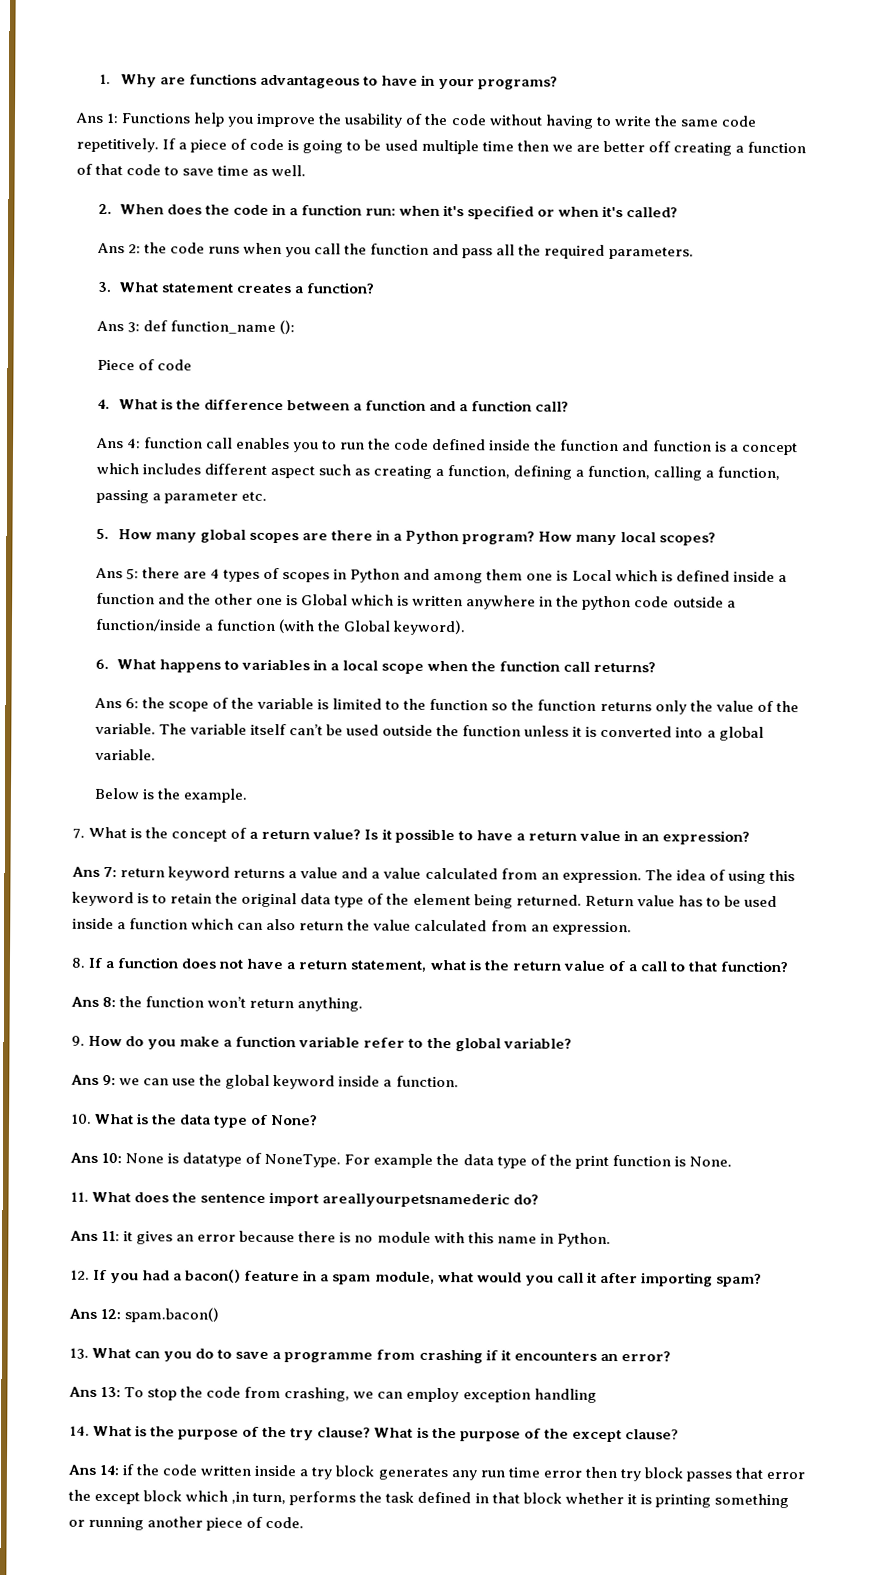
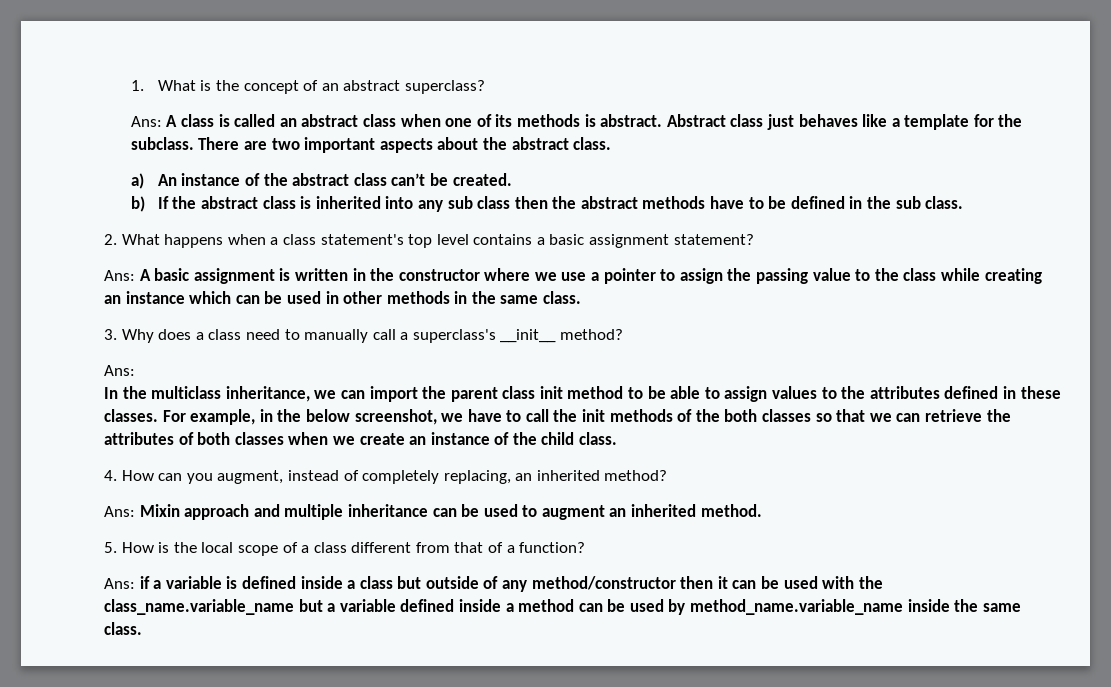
[120,73,558,90] [75,112,757,129] [76,137,806,156] [76,163,307,177] [97,203,679,220] [96,242,694,260] [96,281,375,294] [95,320,295,335] [96,359,192,371] [96,398,570,412] [95,437,798,456] [95,462,781,481] [95,489,267,504] [95,528,717,546] [94,567,787,584] [95,592,736,611] [94,618,467,636] [94,658,657,674] [93,697,799,715] [94,722,764,741] [94,748,156,761] [93,787,248,803] [72,828,85,839] Why are functions advantageous to have in your programs? // Ans 1: Functions help you improve the usability of the code without having to write the same code repetitively. If a piece of code is going to be used multiple time then we are better off creating a function of that code to save time as well. // 2. When does the code in a function run: when it's specified or when it's called? // Ans 2: the code runs when you call the function and pass all the required parameters. // 3. What statement creates a function? // Ans 3: def function_name (): // Piece of code // 4. What is the difference between a function and a function call? // Ans 4: function call enables you to run the code defined inside the function and function is a concept which includes different aspect such as creating a function, defining a function, calling a function, passing a parameter etc. // 5. How many global scopes are there in a Python program? How many local scopes? // Ans 5: there are 4 types of scopes in Python and among them one is Local which is defined inside a function and the other one is Global which is written anywhere in the python code outside a function/inside a function (with the Global keyword). // 6. What happens to variables in a local scope when the function call returns? // Ans 6: the scope of the variable is limited to the function so the function returns only the value of the variable. The variable itself can’t be used outside the function unless it is converted into a global variable. // Below is the example. // 7. -> (144, 85) none
[249,828,750,845] [72,866,795,884] [72,891,777,909] [72,917,632,936] [71,957,788,973] [71,996,364,1012] [71,1035,572,1052] [71,1074,459,1090] [71,1113,319,1128] [70,1152,732,1169] [70,1191,540,1208] [70,1230,611,1248] [70,1269,762,1287] [69,1307,220,1323] [69,1347,671,1364] [69,1386,597,1403] [69,1425,679,1443] [68,1464,805,1482] [68,1489,789,1509] [68,1516,305,1531] a return value? Is it possible to have a return value in an expression? // Ans 7: return keyword returns a value and a value calculated from an expression. The idea of using this keyword is to retain the original data type of the element being returned. Return value has to be used inside a function which can also return the value calculated from an expression. // 8. If a function does not have a return statement, what is the return value of a call to that function? // Ans 8: the function won’t return anything. // 9. How do you make a function variable refer to the global variable? // Ans 9: we can use the global keyword inside a function. // 10. What is the data type of None? // Ans 10: None is datatype of NoneType. For example the data type of the print function is None. // 11. What does the sentence import areallyourpetsnamederic do? // Ans 11: it gives an error because there is no module with this name in Python. // 12. If you had a bacon() feature in a spam module, what would you call it after importing spam? // Ans 12: spam.bacon() // 13. What can you do to save a programme from crashing if it encounters an error? // Ans 13: To stop the code from crashing, we can employ exception handling // 14. What is the purpose of the try clause? What is the purpose of the except clause? // Ans 14: if the code written inside a try block generates any run time error then try block passes that error the except block which ,in turn, performs the task defined in that block whether it is printing something or running another piece of code. -> [321,80,485,94] [130,114,1023,130] [130,137,612,153] [130,173,512,189] [130,196,964,212] [104,234,754,248] [104,268,1042,284] [104,291,582,304] [104,329,624,343] [104,365,135,376] [104,386,1061,402] [104,409,1011,425] [104,432,618,445] [104,470,668,484] [104,504,762,520] [104,542,586,556] [104,576,883,592] [104,599,1021,615] [104,622,142,635] an abstract superclass? // Ans: A class is called an abstract class when one of its methods is abstract. Abstract class just behaves like a template for the subclass. There are two important aspects about the abstract class. // a) An instance of the abstract class can’t be created. // b) If the abstract class is inherited into any sub class then the abstract methods have to be defined in the sub class. // 2. What happens when a class statement's top level contains a basic assignment statement? // Ans: A basic assignment is written in the constructor where we use a pointer to assign the passing value to the class while creating an instance which can be used in other methods in the same class. // 3. Why does a class need to manually call a superclass's __init__ method? // Ans: // In the multiclass inheritance, we can import the parent class init method to be able to assign values to the attributes defined in these classes. For example, in the below screenshot, we have to call the init methods of the both classes so that we can retrieve the attributes of both classes when we create an instance of the child class. // 4. How can you augment, instead of completely replacing, an inherited method? // Ans: Mixin approach and multiple inheritance can be used to augment an inherited method. // 5. How is the local scope of a class different from that of a function? // Ans: if a variable is defined inside a class but outside of any method/constructor then it can be used with the class_name.variable_name but a variable defined inside a method can be used by method_name.variable_name inside the same class.

